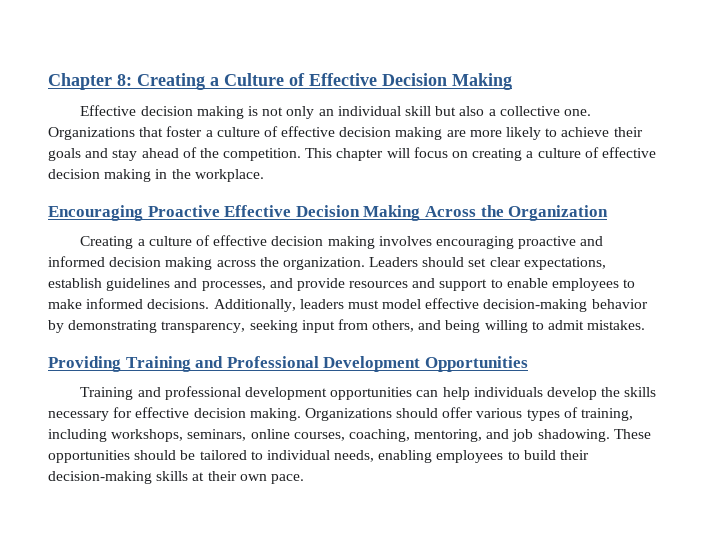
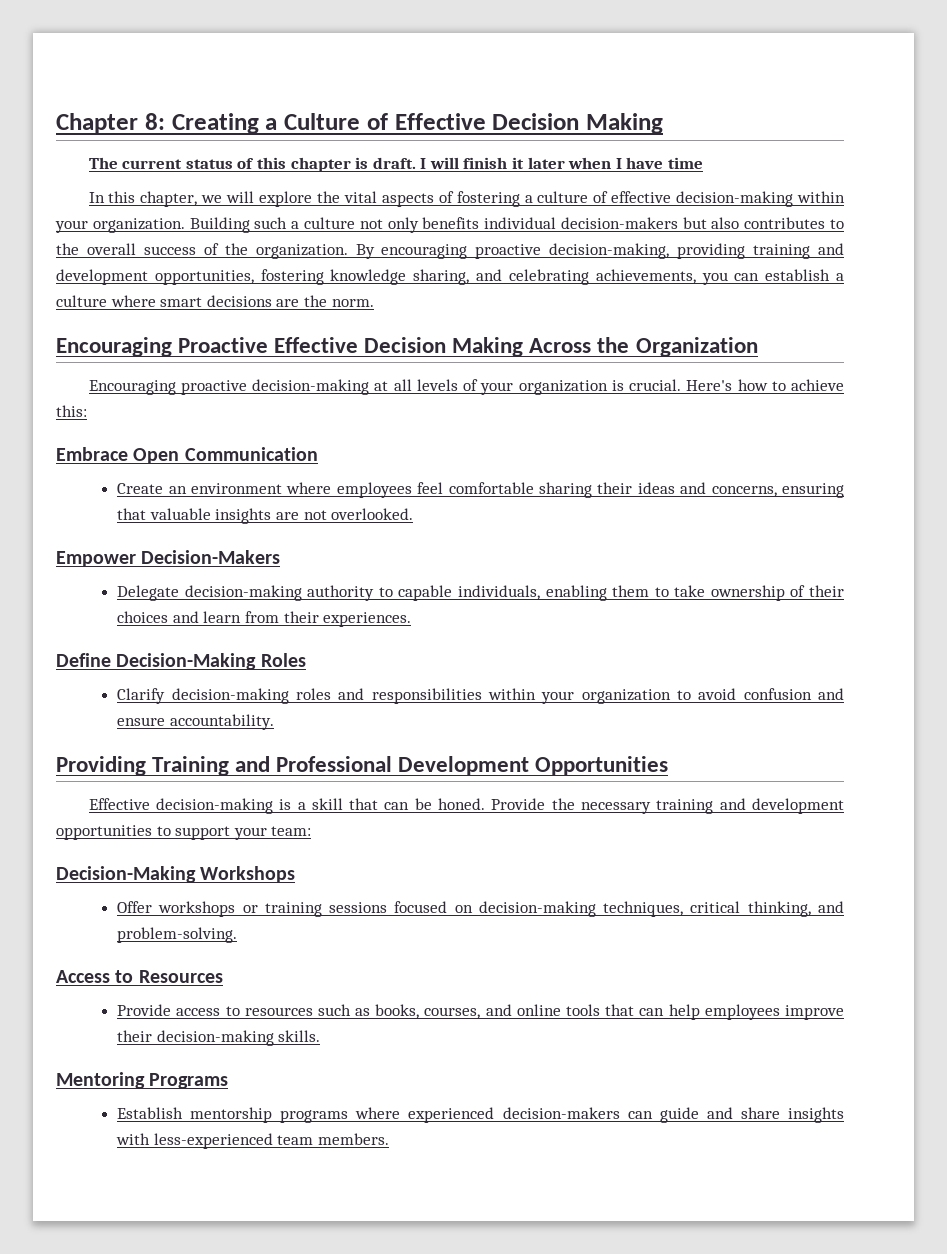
[80,105,591,119] [48,126,643,140] [48,147,656,161] [48,169,264,182] Effective decision making is not only an individual skill but also a collective one. Organizations that foster a culture of effective decision making are more likely to achieve their goals and stay ahead of the competition. This chapter will focus on creating a culture of effective decision making in the workplace. -> [88,157,704,172] [88,191,845,207] [55,217,845,233] [56,243,844,259] [56,269,845,285] [56,295,374,307] The current status of this chapter is draft. I will finish it later when I have time // In this chapter, we will explore the vital aspects of fostering a culture of effective decision-making within your organization. Building such a culture not only benefits individual decision-makers but also contributes to the overall success of the organization. By encouraging proactive decision-making, providing training and development opportunities, fostering knowledge sharing, and celebrating achievements, you can establish a culture where smart decisions are the norm.
[80,235,604,249] [48,256,606,270] [48,278,636,291] [48,298,648,312] [48,319,646,333] Creating a culture of effective decision making involves encouraging proactive and informed decision making across the organization. Leaders should set clear expectations, establish guidelines and processes, and provide resources and support to enable employees to make informed decisions. Additionally, leaders must model effective decision-making behavior by demonstrating transparency, seeking input from others, and being willing to admit mistakes. -> [88,379,844,395] [56,405,87,417] [56,447,318,464] [117,482,844,498] [117,508,414,524] [56,550,281,567] [117,585,844,601] [117,611,412,627] [56,653,306,670] [117,688,844,704] [117,714,274,730] Encouraging proactive decision-making at all levels of your organization is crucial. Here's how to achieve this: // Embrace Open Communication // Create an environment where employees feel comfortable sharing their ideas and concerns, ensuring that valuable insights are not overlooked. // Empower Decision-Makers // Delegate decision-making authority to capable individuals, enabling them to take ownership of their choices and learn from their experiences. // Define Decision-Making Roles // Clarify decision-making roles and responsibilities within your organization to avoid confusion and ensure accountability.
[80,386,657,400] [48,407,634,421] [48,429,651,442] [48,450,590,463] [48,471,304,484] Training and professional development opportunities can help individuals develop the skills necessary for effective decision making. Organizations should offer various types of training, including workshops, seminars, online courses, coaching, mentoring, and job shadowing. These opportunities should be tailored to individual needs, enabling employees to build their decision-making skills at their own pace. -> [88,798,844,814] [56,825,312,840] [56,866,296,883] [117,901,844,917] [117,927,238,943] [56,970,223,983] [117,1004,845,1020] [117,1030,321,1046] [56,1072,229,1089] [117,1107,845,1123] [116,1133,389,1149] Effective decision-making is a skill that can be honed. Provide the necessary training and development opportunities to support your team: // Decision-Making Workshops // Offer workshops or training sessions focused on decision-making techniques, critical thinking, and problem-solving. // Access to Resources // Provide access to resources such as books, courses, and online tools that can help employees improve their decision-making skills. // Mentoring Programs // Establish mentorship programs where experienced decision-makers can guide and share insights with less-experienced team members.

